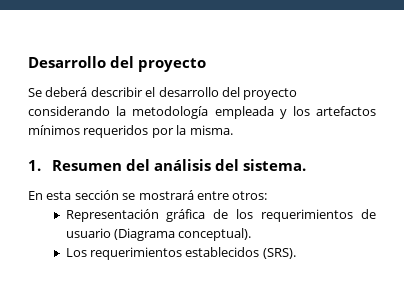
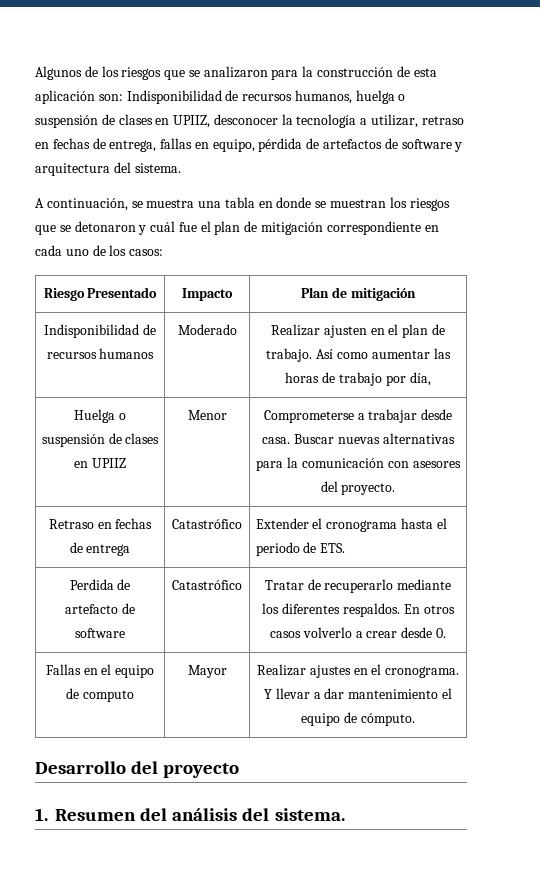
[28,56,206,72] [28,87,298,100] [28,106,376,119] [28,125,233,138] Desarrollo del proyecto // Se deberá describir el desarrollo del proyecto considerando la metodología empleada y los artefactos mínimos requeridos por la misma. -> [35,66,437,80] [35,90,406,104] [35,114,464,128] [35,138,463,152] [35,162,181,176] [35,197,450,211] [35,221,439,235] [35,245,164,256] [43,287,158,301] [182,288,233,301] [301,287,416,301] [44,324,156,338] [46,348,155,359] [177,324,237,335] [271,324,445,338] [266,348,451,362] [285,372,431,386] [74,409,126,423] [41,433,160,447] [74,458,126,468] [187,410,227,420] [263,409,453,423] [262,433,455,444] [256,457,461,471] [320,481,396,495] [48,518,153,529] [69,542,131,556] [172,519,242,529] [255,518,447,532] [255,542,346,556] [69,579,131,590] [65,603,135,614] [75,628,125,638] [172,580,242,590] [264,579,452,593] [262,603,455,617] [270,627,446,638] [45,664,155,678] [66,688,134,702] [187,665,227,678] [256,664,460,678] [264,688,452,699] [301,712,415,726] [35,761,240,778] Algunos de los riesgos que se analizaron para la construcción de esta aplicación son: Indisponibilidad de recursos humanos, huelga o suspensión de clases en UPIIZ, desconocer la tecnología a utilizar, retraso en fechas de entrega, fallas en equipo, pérdida de artefactos de software y arquitectura del sistema. // A continuación, se muestra una tabla en donde se muestran los riesgos que se detonaron y cuál fue el plan de mitigación correspondiente en cada uno de los casos: // Riesgo Presentado | Impacto | Plan de mitigación // Indisponibilidad de recursos humanos | Moderado | Realizar ajusten en el plan de trabajo. Así como aumentar las horas de trabajo por día, // Huelga o suspensión de clases en UPIIZ | Menor | Comprometerse a trabajar desde casa. Buscar nuevas alternativas para la comunicación con asesores del proyecto. // Retraso en fechas de entrega | Catastrófico | Extender el cronograma hasta el periodo de ETS. // Perdida de artefacto de software | Catastrófico | Tratar de recuperarlo mediante los diferentes respaldos. En otros casos volverlo a crear desde 0. // Fallas en el equipo de computo | Mayor | Realizar ajustes en el cronograma. Y llevar a dar mantenimiento el equipo de cómputo. // Desarrollo del proyecto
[28,190,268,200] [65,209,376,222] [65,228,252,241] [65,247,296,260] // En esta sección se mostrará entre otros: // Representación gráfica de los requerimientos de usuario (Diagrama conceptual). // Los requerimientos establecidos (SRS). -> (345, 814) none

